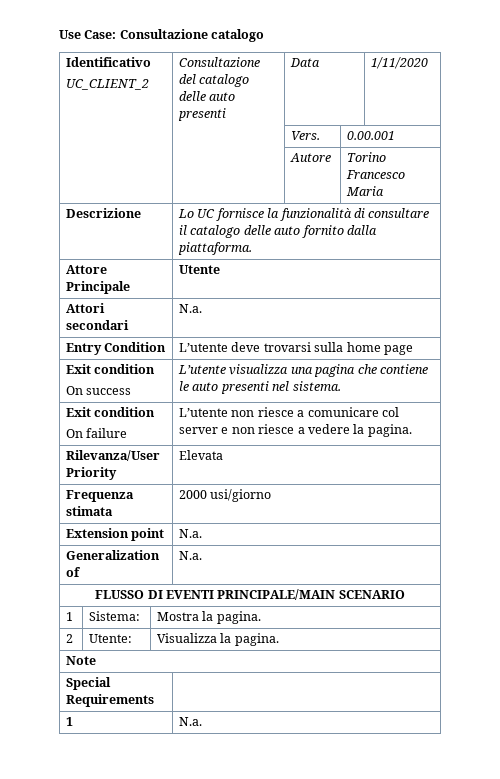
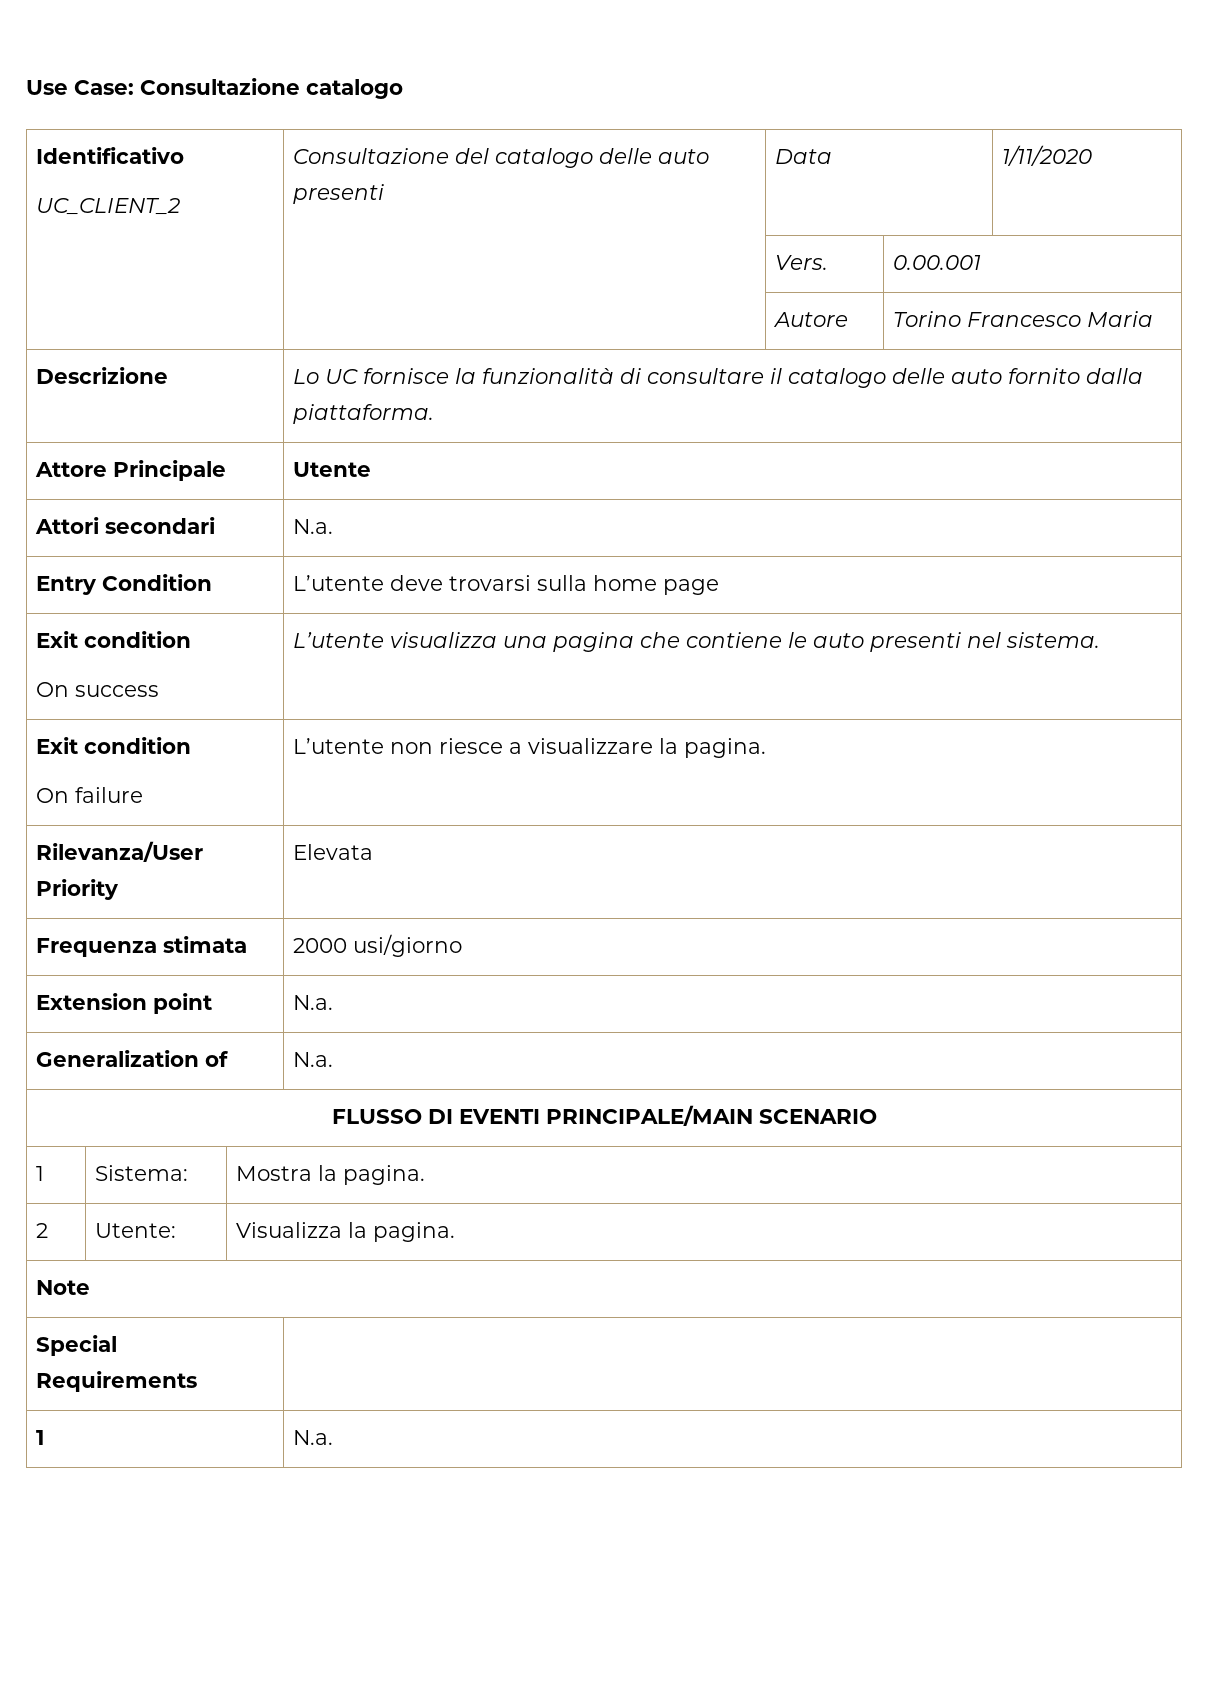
[307,407,399,417] [179,424,350,434] comunicare col server e non riesce a vedere -> [528,738,654,754] visualizzare

